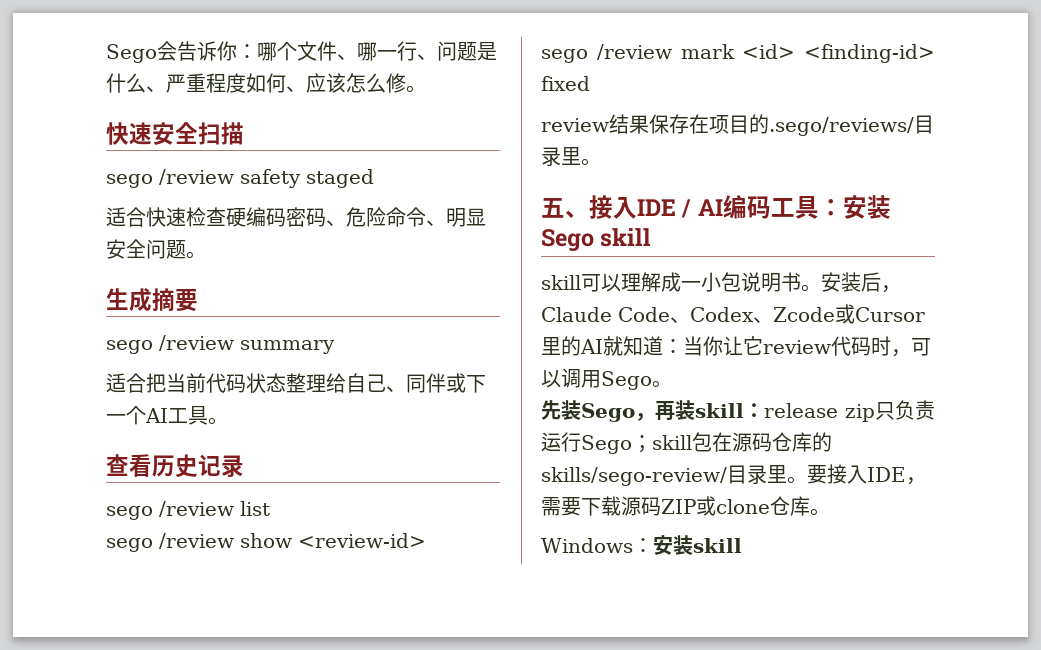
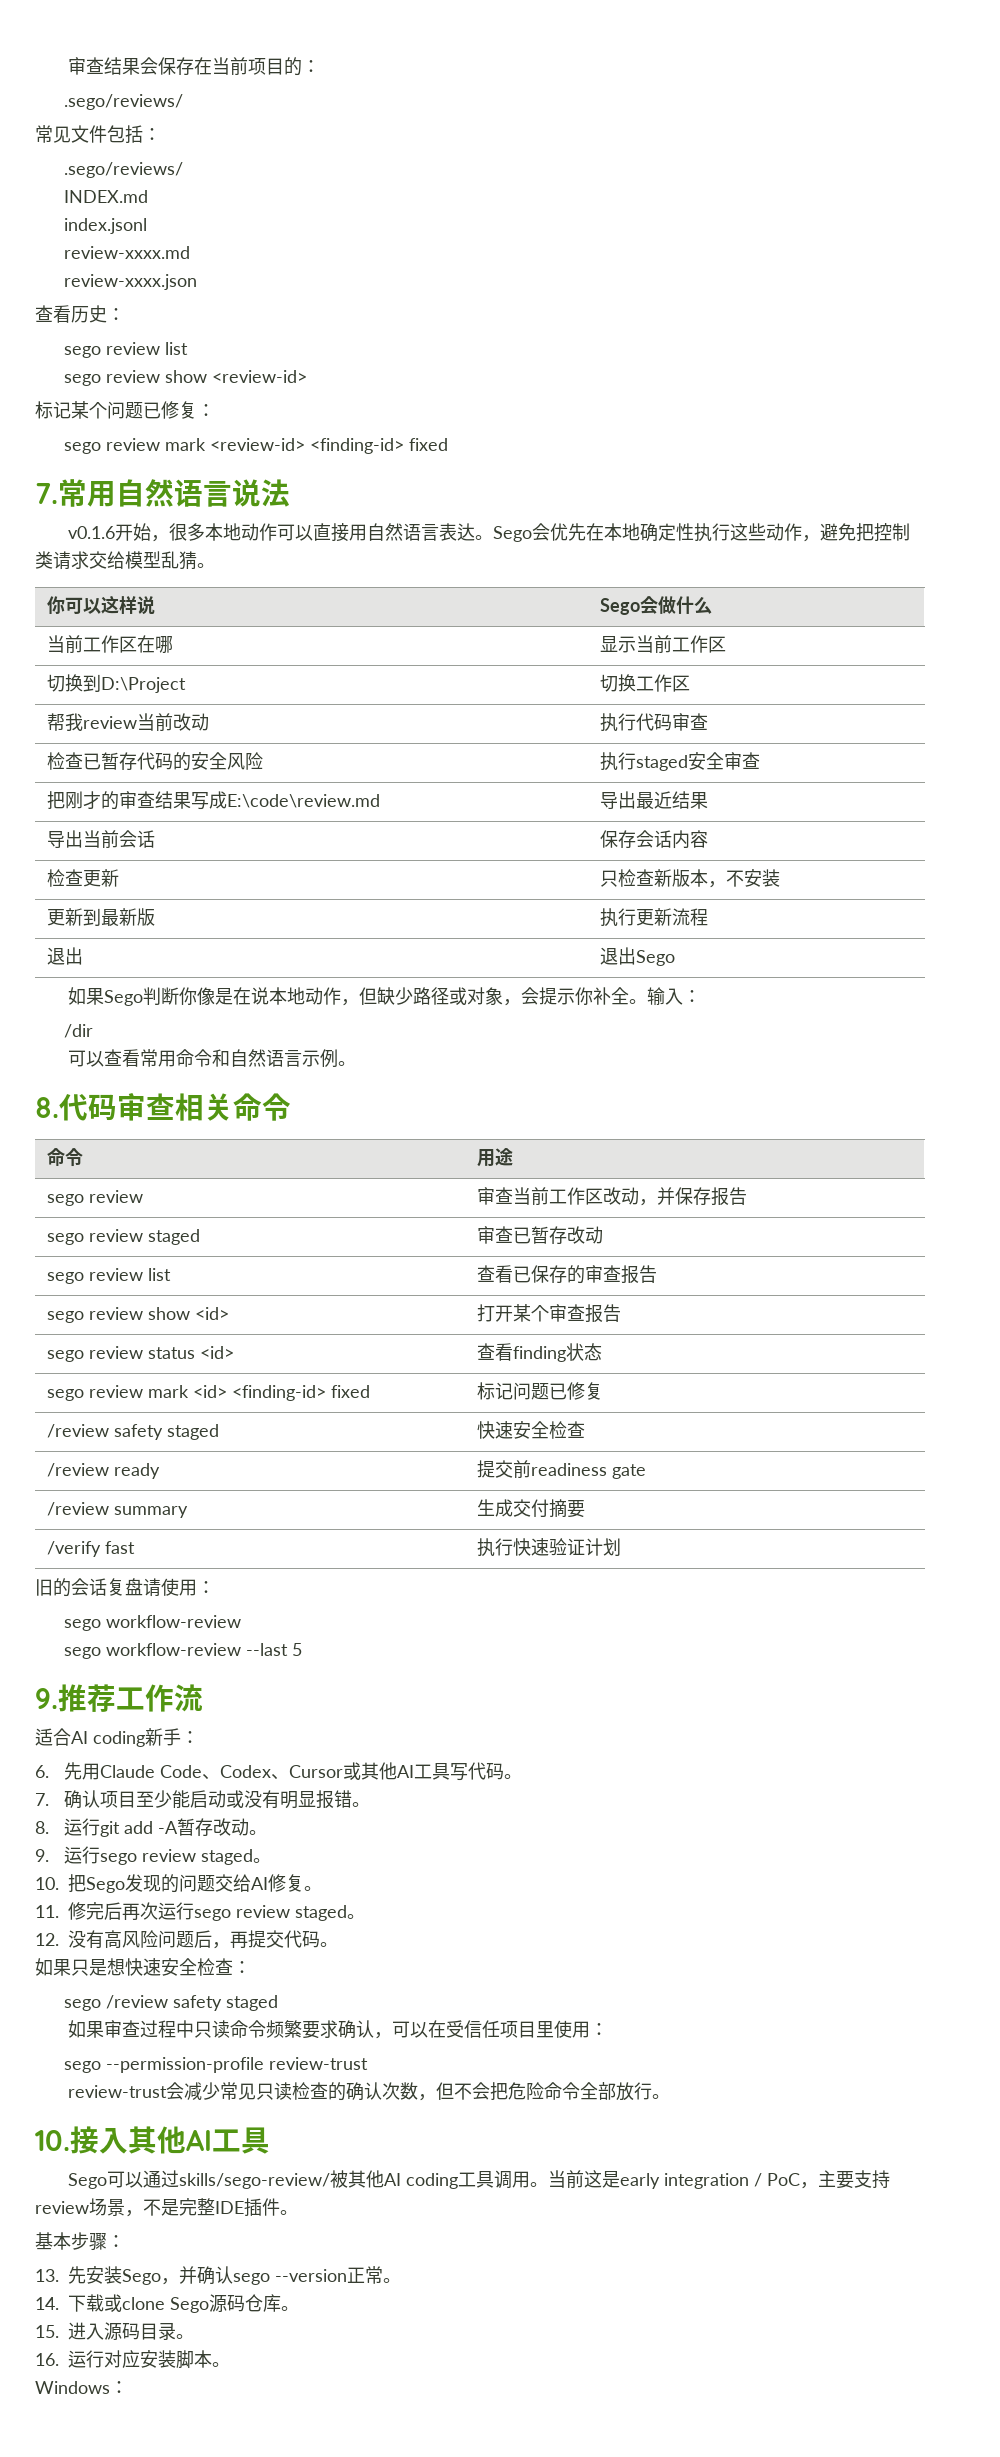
[106,41,497,63] [106,73,426,93] [106,122,244,145] [106,169,374,188] [106,207,486,227] [106,239,206,259] [106,288,198,312] [106,335,335,354] [106,373,486,393] [106,406,228,425] [106,454,244,478] [106,501,270,520] [106,533,426,552] [541,44,935,63] [541,76,590,91] [541,114,934,136] [541,147,601,166] [541,195,891,219] [541,228,652,252] [541,272,901,293] [541,304,925,324] [541,336,931,357] [541,368,672,390] [541,400,935,422] [541,432,832,454] [541,464,926,486] [541,496,810,516] Sego会告诉你：哪个文件、哪一行、问题是什么、严重程度如何、应该怎么修。 // 快速安全扫描 // sego /review safety staged // 适合快速检查硬编码密码、危险命令、明显安全问题。 // 生成摘要 // sego /review summary // 适合把当前代码状态整理给自己、同伴或下一个AI工具。 // 查看历史记录 // sego /review list // sego /review show <review-id> // sego /review mark <id> <finding-id> fixed // review结果保存在项目的.sego/reviews/目录里。 // 五、接入IDE / AI编码工具：安装Sego skill // skill可以理解成一小包说明书。安装后，Claude Code、Codex、Zcode或Cursor里的AI就知道：当你让它review代码时，可以调用Sego。 // 先装Sego，再装skill：release zip只负责运行Sego；skill包在源码仓库的skills/sego-review/目录里。要接入IDE，需要下载源码ZIP或clone仓库 -> [67,57,320,76] [63,94,183,110] [35,125,161,143] [63,162,183,178] [63,190,148,203] [63,218,147,234] [63,246,190,259] [63,274,197,290] [35,305,125,323] [63,342,188,358] [63,370,307,386] [35,401,215,419] [63,438,448,454] [35,479,290,507] [67,523,910,542] [35,551,215,570] [47,595,156,615] [600,596,713,615] [47,635,174,654] [600,635,727,653] [47,674,187,693] [600,674,691,692] [47,713,210,731] [600,713,709,732] [47,752,264,771] [600,752,761,771] [47,791,381,810] [600,791,709,809] [47,830,156,848] [600,830,709,849] [47,869,120,887] [600,869,781,888] [47,908,156,926] [600,908,709,927] [47,947,84,965] [600,947,676,966] [67,987,701,1006] [63,1024,93,1038] [67,1049,356,1068] [35,1093,291,1121] [47,1148,84,1167] [477,1148,514,1167] [47,1190,144,1206] [477,1187,748,1206] [47,1229,201,1245] [477,1226,604,1244] [47,1268,172,1284] [477,1265,658,1284] [47,1307,230,1323] [477,1304,622,1323] [47,1346,235,1362] [477,1343,603,1362] [47,1385,371,1401] [477,1382,604,1400] [47,1424,220,1440] [477,1421,586,1439] [47,1463,161,1479] [477,1460,647,1479] [47,1502,189,1518] [477,1499,586,1518] [47,1541,136,1557] [477,1538,622,1557] [35,1578,215,1597] [63,1615,241,1631] [63,1643,302,1659] [35,1684,203,1712] [35,1728,199,1747] [35,1762,522,1781] [35,1790,370,1809] [35,1818,267,1837] [35,1846,271,1865] [35,1874,322,1893] [35,1902,365,1921] [35,1930,338,1949] [35,1958,251,1976] [63,1995,278,2011] [67,2020,608,2039] [63,2057,368,2073] [67,2082,670,2101] [35,2126,270,2154] [67,2170,890,2189] [35,2198,298,2217] [35,2232,125,2251] [35,2266,401,2285] [35,2294,299,2313] [35,2322,194,2341] [35,2350,212,2369] 审查结果会保存在当前项目的： // .sego/reviews/ // 常见文件包括： // .sego/reviews/ // INDEX.md // index.jsonl // review-xxxx.md // review-xxxx.json // 查看历史： // sego review list // sego review show <review-id> // 标记某个问题已修复： // sego review mark <review-id> <finding-id> fixed // 7.常用自然语言说法 // v0.1.6开始，很多本地动作可以直接用自然语言表达。Sego会优先在本地确定性执行这些动作，避免把控制类请求交给模型乱猜。 // 你可以这样说 | Sego会做什么 // 当前工作区在哪 | 显示当前工作区 // 切换到D:\Project | 切换工作区 // 帮我review当前改动 | 执行代码审查 // 检查已暂存代码的安全风险 | 执行staged安全审查 // 把刚才的审查结果写成E:\code\review.md | 导出最近结果 // 导出当前会话 | 保存会话内容 // 检查更新 | 只检查新版本，不安装 // 更新到最新版 | 执行更新流程 // 退出 | 退出Sego // 如果Sego判断你像是在说本地动作，但缺少路径或对象，会提示你补全。输入： // /dir // 可以查看常用命令和自然语言示例。 // 8.代码审查相关命令 // 命令 | 用途 // sego review | 审查当前工作区改动，并保存报告 // sego review staged | 审查已暂存改动 // sego review list | 查看已保存的审查报告 // sego review show <id> | 打开某个审查报告 // sego review status <id> | 查看finding状态 // sego review mark <id> <finding-id> fixed | 标记问题已修复 // /review safety staged | 快速安全检查 // /review ready | 提交前readiness gate // /review summary | 生成交付摘要 // /verify fast | 执行快速验证计划 // 旧的会话复盘请使用： // sego workflow-review // sego workflow-review --last 5 // 9.推荐工作流 // 适合AI coding新手： // 6.先用Claude Code、Codex、Cursor或其他AI工具写代码。 // 7.确认项目至少能启动或没有明显报错。 // 8.运行git add -A暂存改动。 // 9.运行sego review staged。 // 10.把Sego发现的问题交给AI修复。 // 11.修完后再次运行sego review staged。 // 12.没有高风险问题后，再提交代码。 // 如果只是想快速安全检查： // sego /review safety staged // 如果审查过程中只读命令频繁要求确认，可以在受信任项目里使用： // sego --permission-profile review-trust // review-trust会减少常见只读检查的确认次数，但不会把危险命令全部放行。 // 10.接入其他AI工具 // Sego可以通过skills/sego-review/被其他AI coding工具调用。当前这是early integration / PoC，主要支持review场景，不是完整IDE插件。 // 基本步骤： // 13.先安装Sego，并确认sego --version正常。 // 14.下载或clone Sego源码仓库。 // 15.进入源码目录。 // 16.运行对应安装脚本
[653,535,742,555] 安装skill -> (128, 2387) none

